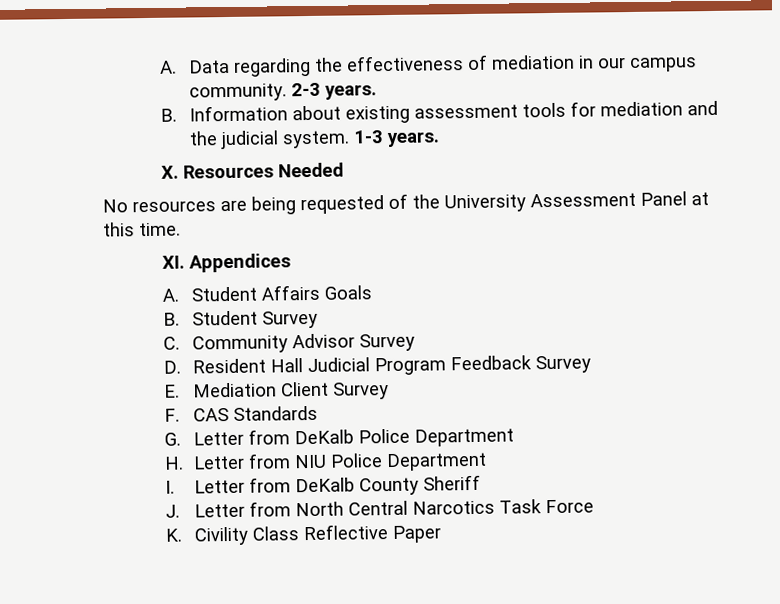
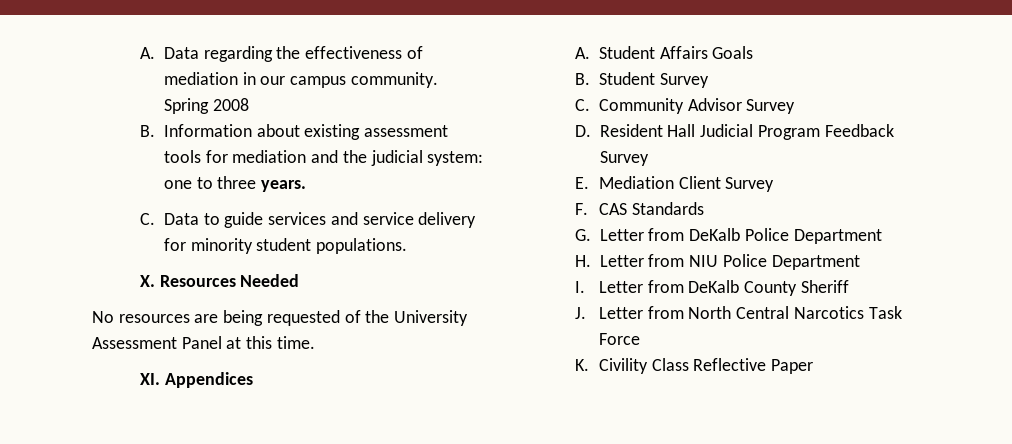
[291,82,378,100] 2-3 years. -> [163,98,249,114] Spring 2008
[282,130,441,149] system. 1-3 years. -> [427,151,484,166] [163,176,307,192] [139,212,477,228] [163,238,408,254] system: one to three years. // C. Data to guide services and service delivery for minority student populations.

